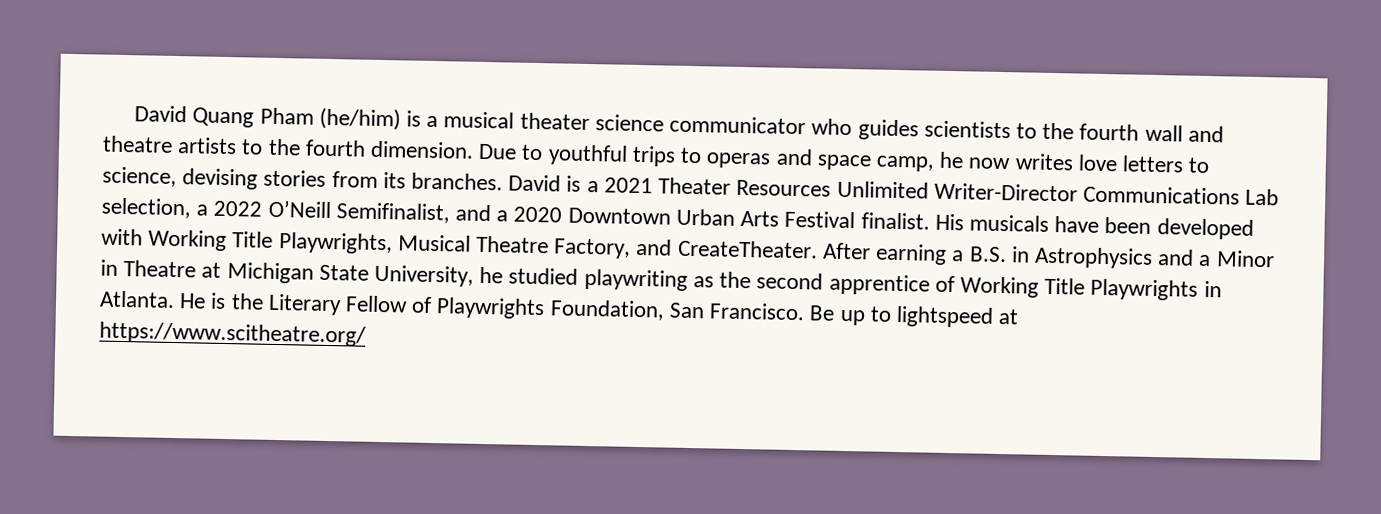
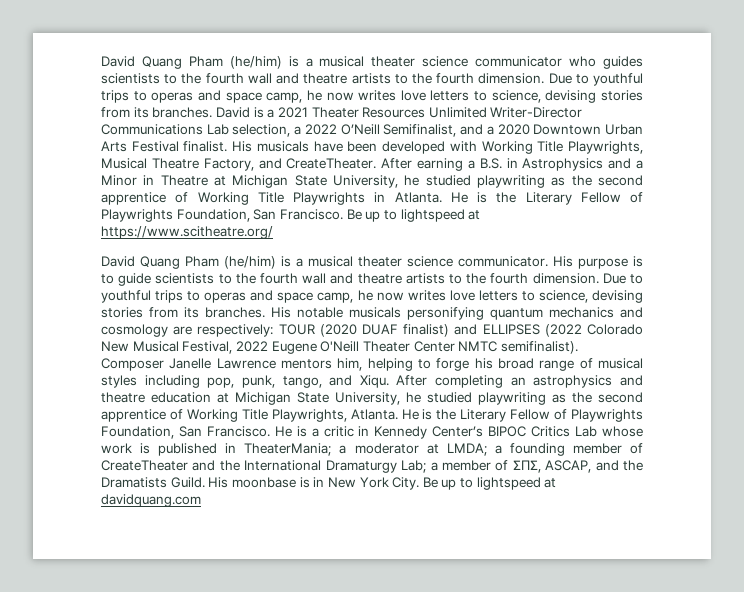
(366, 334) none -> [101,256,643,269] [101,273,643,286] [101,290,643,303] [101,307,643,320] [101,324,643,337] [101,341,578,354] [101,358,643,371] [101,375,643,388] [101,392,643,405] [101,409,644,422] [101,426,643,439] [101,443,643,456] [101,460,644,473] [101,477,557,490] [101,494,201,507] // David Quang Pham (he/him) is a musical theater science communicator. His purpose is to guide scientists to the fourth wall and theatre artists to the fourth dimension. Due to youthful trips to operas and space camp, he now writes love letters to science, devising stories from its branches. His notable musicals personifying quantum mechanics and cosmology are respectively: TOUR (2020 DUAF finalist) and ELLIPSES (2022 Colorado New Musical Festival, 2022 Eugene O'Neill Theater Center NMTC semifinalist). Composer Janelle Lawrence mentors him, helping to forge his broad range of musical styles including pop, punk, tango, and Xiqu. After completing an astrophysics and theatre education at Michigan State University, he studied playwriting as the second apprentice of Working Title Playwrights, Atlanta. He is the Literary Fellow of Playwrights Foundation, San Francisco. He is a critic in Kennedy Center’s BIPOC Critics Lab whose work is published in TheaterMania; a moderator at LMDA; a founding member of CreateTheater and the International Dramaturgy Lab; a member of ΣΠΣ, ASCAP, and the Dramatists Guild. His moonbase is in New York City. Be up to lightspeed at davidquang.com

